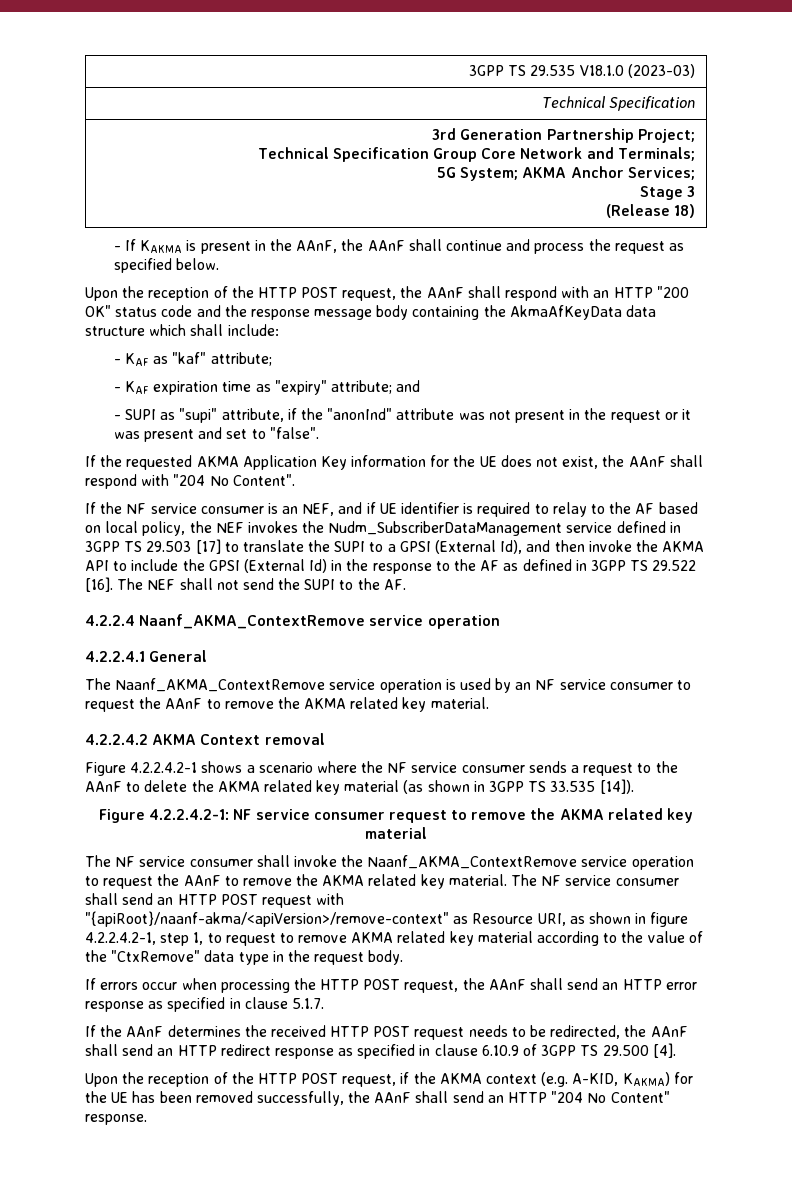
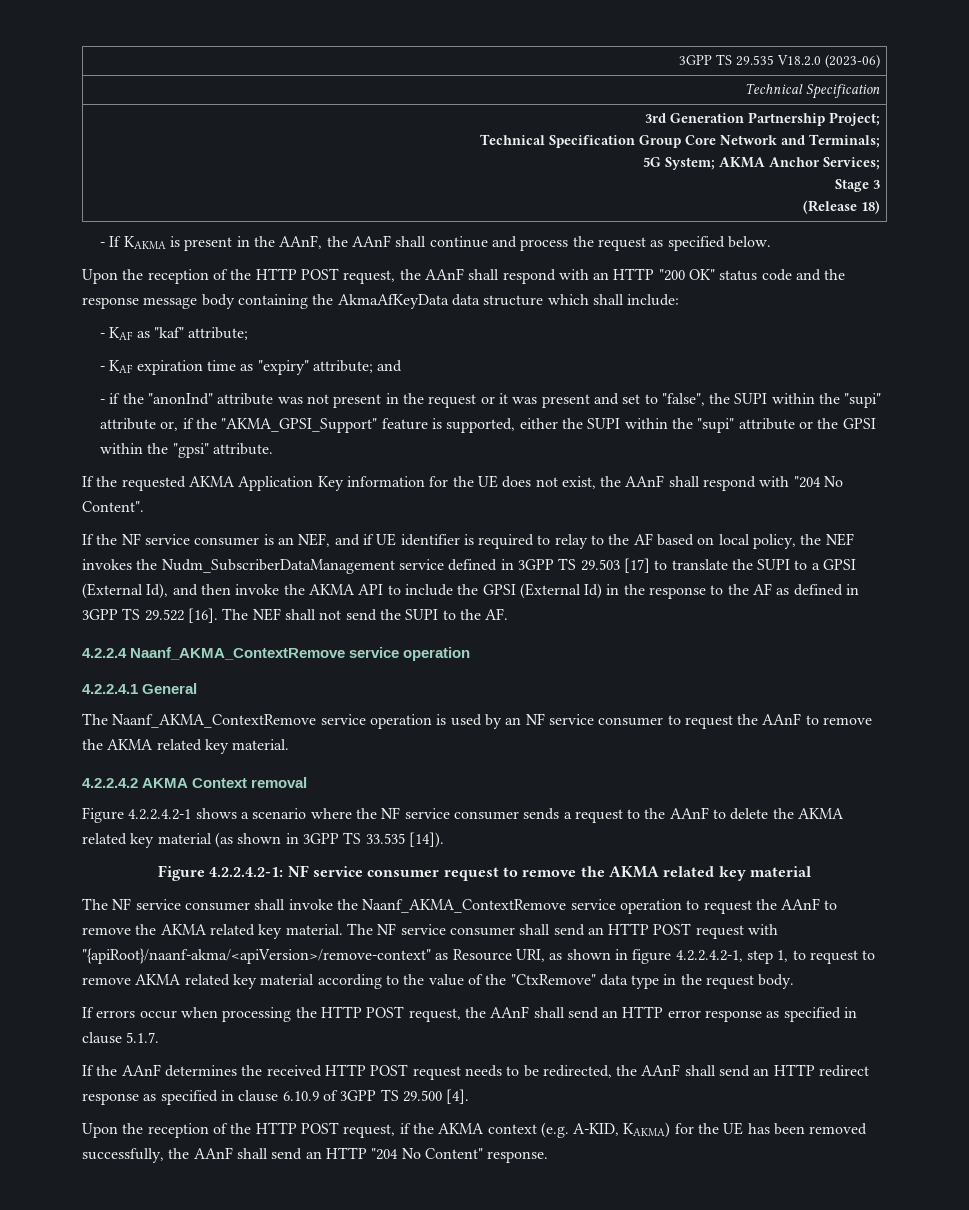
[579,64,695,78] V18.1.0 (2023-03) -> [776,54,880,68] V18.2.0 (2023-06)
[125,408,284,423] SUPI as "supi" attribute, -> (106, 401) none
[269,427,319,439] "false". -> [661,393,882,408] [100,418,876,433] [100,443,274,458] "false", the SUPI within the "supi" attribute or, if the "AKMA_GPSI_Support" feature is supported, either the SUPI within the "supi" attribute or the GPSI within the "gpsi" attribute.

